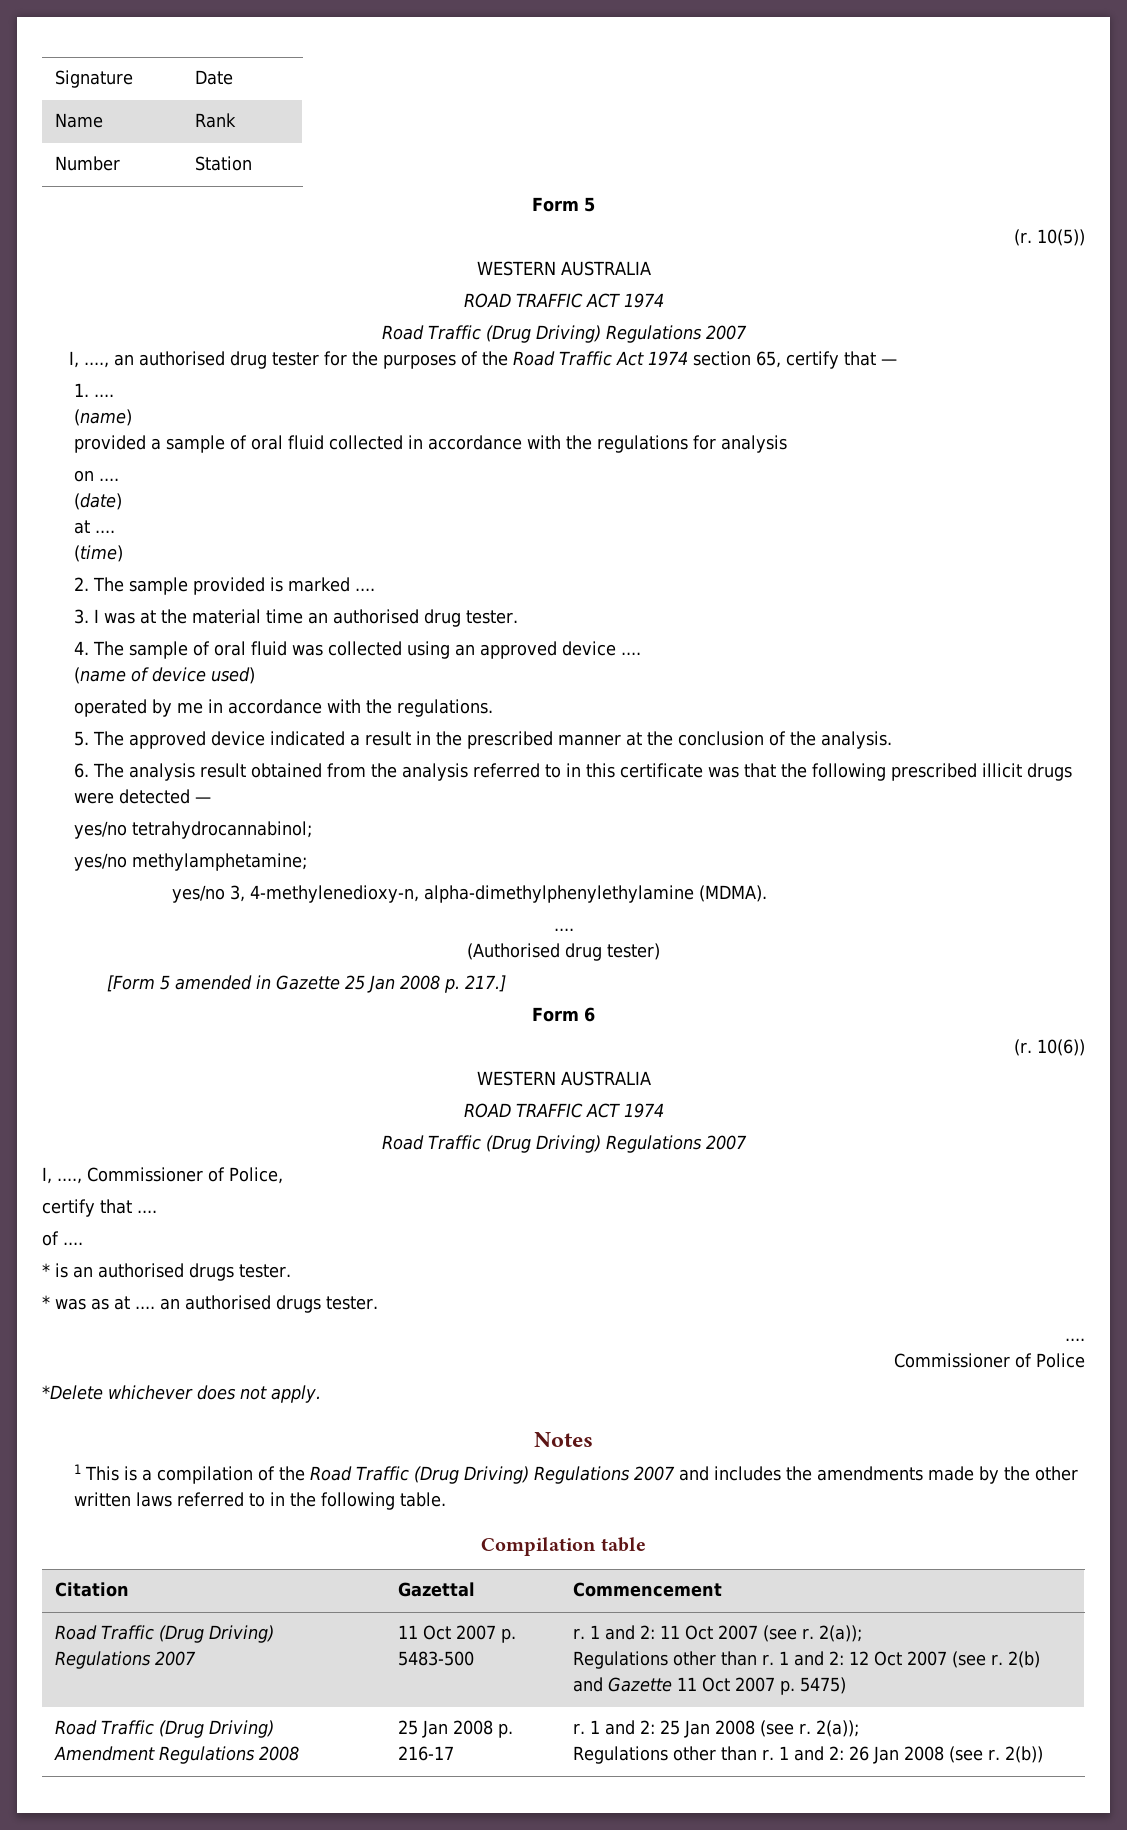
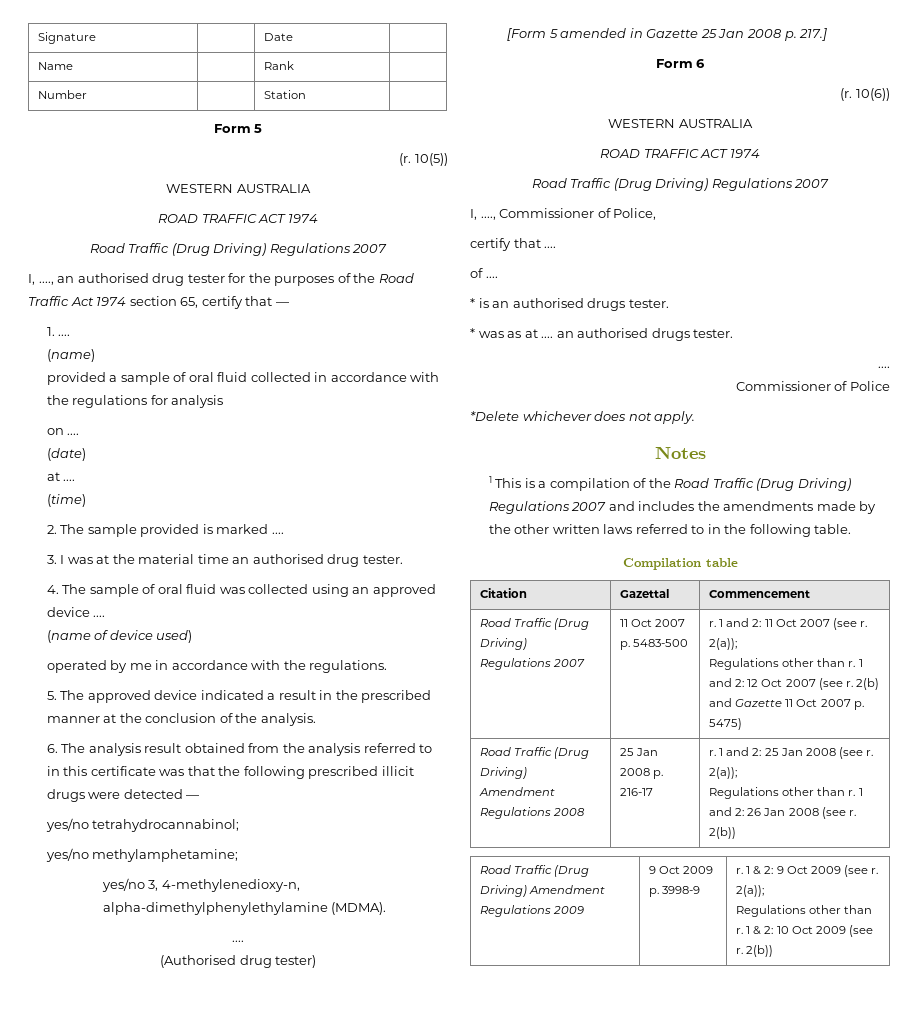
(1044, 1754) none -> [480,865,590,877] [480,885,606,897] [480,905,585,917] [649,866,714,874] [649,886,701,897] [736,865,879,877] [736,885,765,897] [736,905,873,917] [736,925,873,937] [736,945,774,957] // Road Traffic (Drug Driving) Amendment Regulations 2009 | 9 Oct 2009 p. 3998-9 | r. 1 & 2: 9 Oct 2009 (see r. 2(a)); // Regulations other than r. 1 & 2: 10 Oct 2009 (see r. 2(b))

